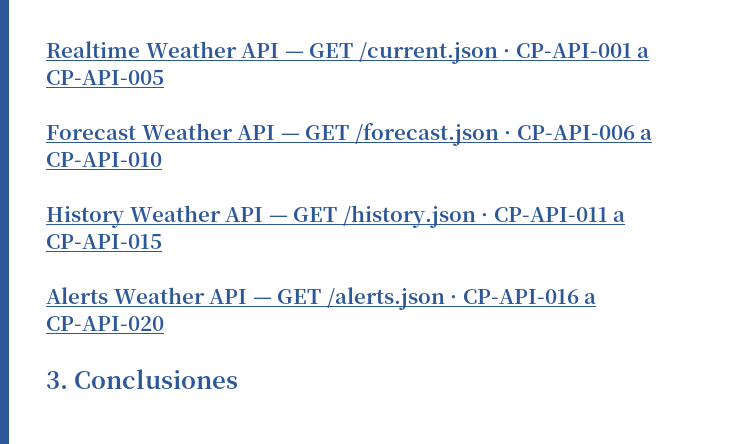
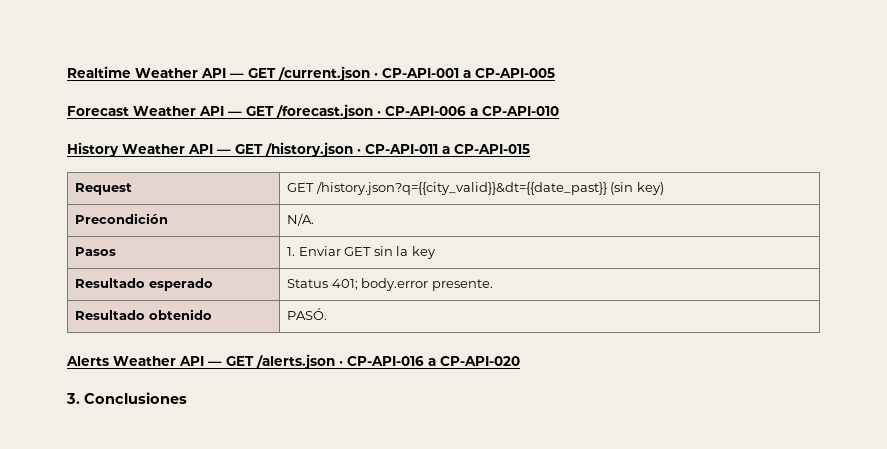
(162, 241) none -> [75,183,133,195] [287,181,664,195] [75,213,169,224] [287,213,315,226] [75,247,117,256] [287,246,436,259] [75,278,213,291] [287,278,493,291] [75,309,212,320] [287,308,328,320] // Request | GET /history.json?q={{city_valid}}&dt={{date_past}} (sin key) // Precondición | N/A. // Pasos | 1. Enviar GET sin la key // Resultado esperado | Status 401; body.error presente. // Resultado obtenido | PASÓ.

